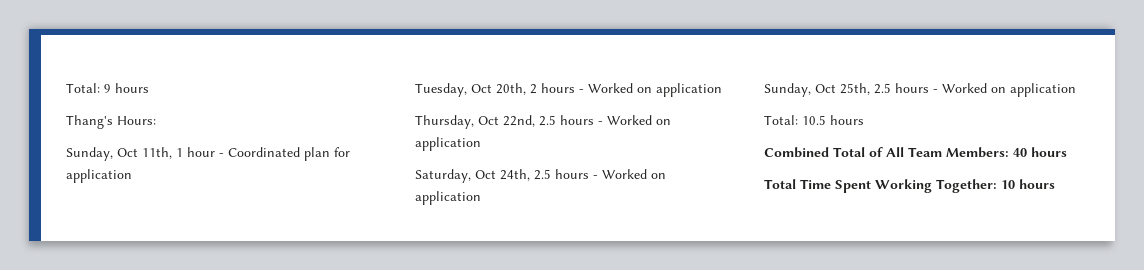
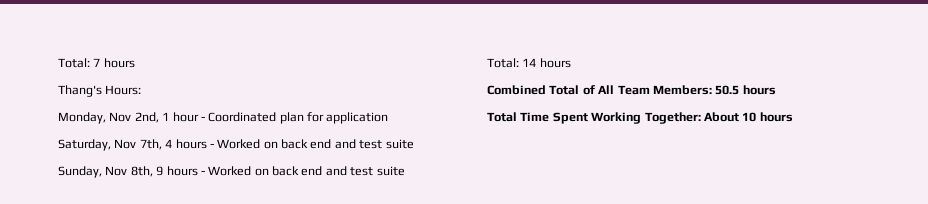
[66,83,111,93] Total: 9 -> [58,58,101,68] Total: 7
[66,147,172,161] Sunday, Oct 11th, -> [58,112,159,124] Monday, Nov 2nd,
[415,83,722,97] [415,115,671,129] [415,137,481,151] [415,169,666,183] [415,191,481,205] [764,83,1076,97] [764,115,826,125] Tuesday, Oct 20th, 2 hours - Worked on application // Thursday, Oct 22nd, 2.5 hours - Worked on application // Saturday, Oct 24th, 2.5 hours - Worked on application // Sunday, Oct 25th, 2.5 hours - Worked on application // Total: 10.5 -> [58,139,414,151] [58,166,405,178] [487,58,537,68] Saturday, Nov 7th, 4 hours - Worked on back end and test suite // Sunday, Nov 8th, 9 hours - Worked on back end and test suite // Total: 14
[1013,148,1027,157] 40 -> [715,85,740,95] 50.5
(997, 186) none -> [703,112,739,122] About

